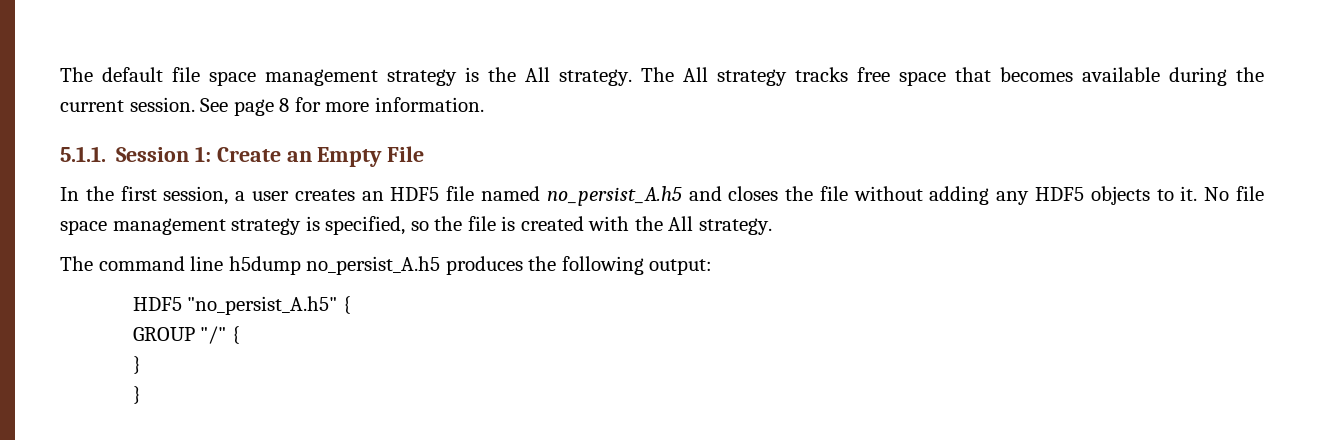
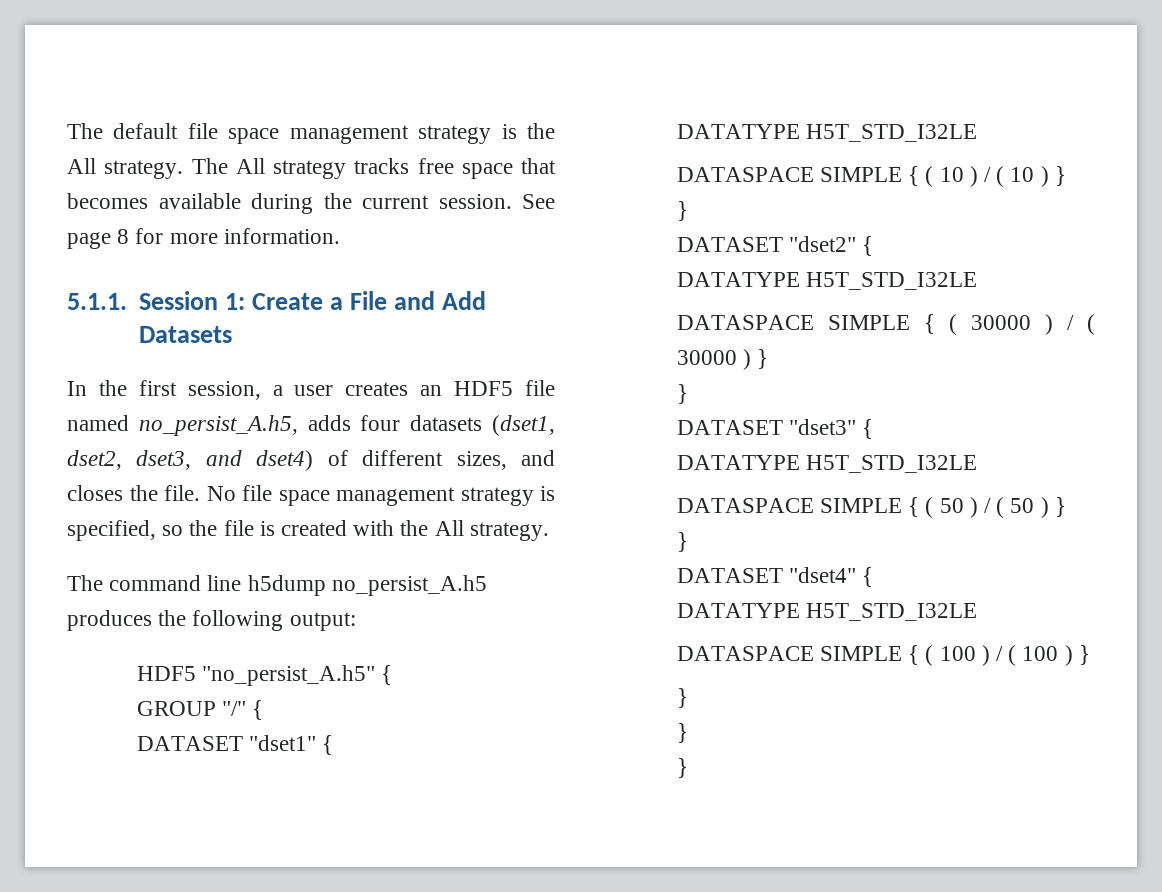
[286,147,383,167] an Empty -> [329,297,343,310] a
(425, 154) none -> [393,291,486,310] [138,326,232,343] and Add Datasets
[546,186,1198,206] no_persist_A.h5 and closes the file without adding any HDF5 objects to it. -> [138,415,555,436] [67,450,555,471] [67,485,200,501] no_persist_A.h5, adds four datasets (dset1, dset2, dset3, and dset4) of different sizes, and closes the file.
(241, 335) none -> [136,735,334,755] [676,124,977,142] [676,166,1066,187] [676,201,688,221] [676,236,874,256] [676,272,977,290] [676,314,1095,335] [676,349,769,370] [676,384,688,404] [676,419,874,439] [676,455,977,473] [676,497,1066,518] [676,532,688,552] [676,567,874,587] [676,603,977,621] [676,645,1090,666] [676,688,688,708] // DATASET "dset1" { // DATATYPE H5T_STD_I32LE // DATASPACE SIMPLE { ( 10 ) / ( 10 ) } // } // DATASET "dset2" { // DATATYPE H5T_STD_I32LE // DATASPACE SIMPLE { ( 30000 ) / ( 30000 ) } // } // DATASET "dset3" { // DATATYPE H5T_STD_I32LE // DATASPACE SIMPLE { ( 50 ) / ( 50 ) } // } // DATASET "dset4" { // DATATYPE H5T_STD_I32LE // DATASPACE SIMPLE { ( 100 ) / ( 100 ) } // }

